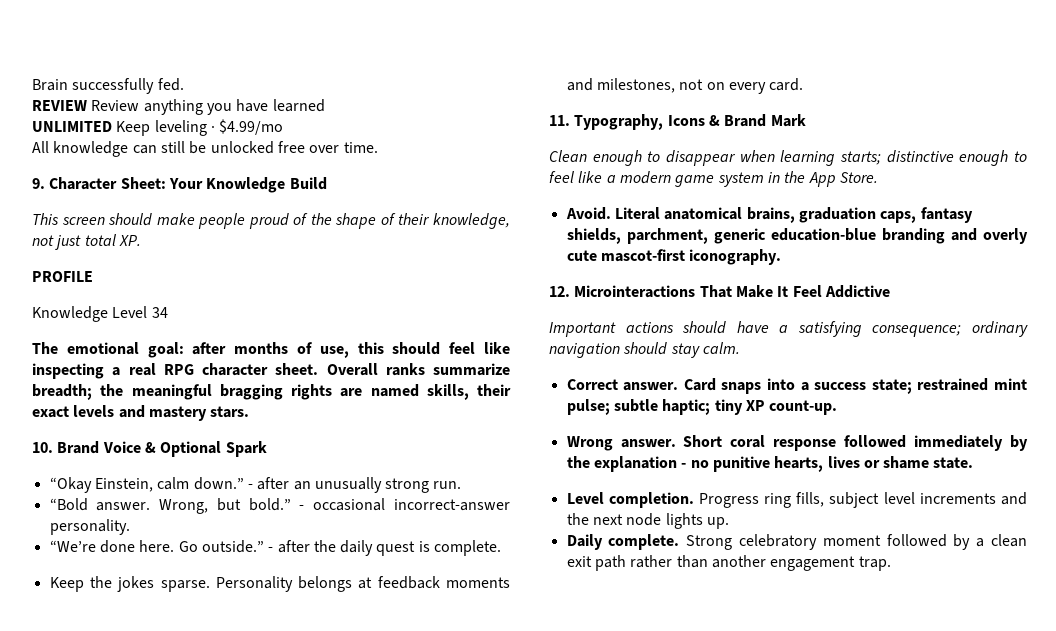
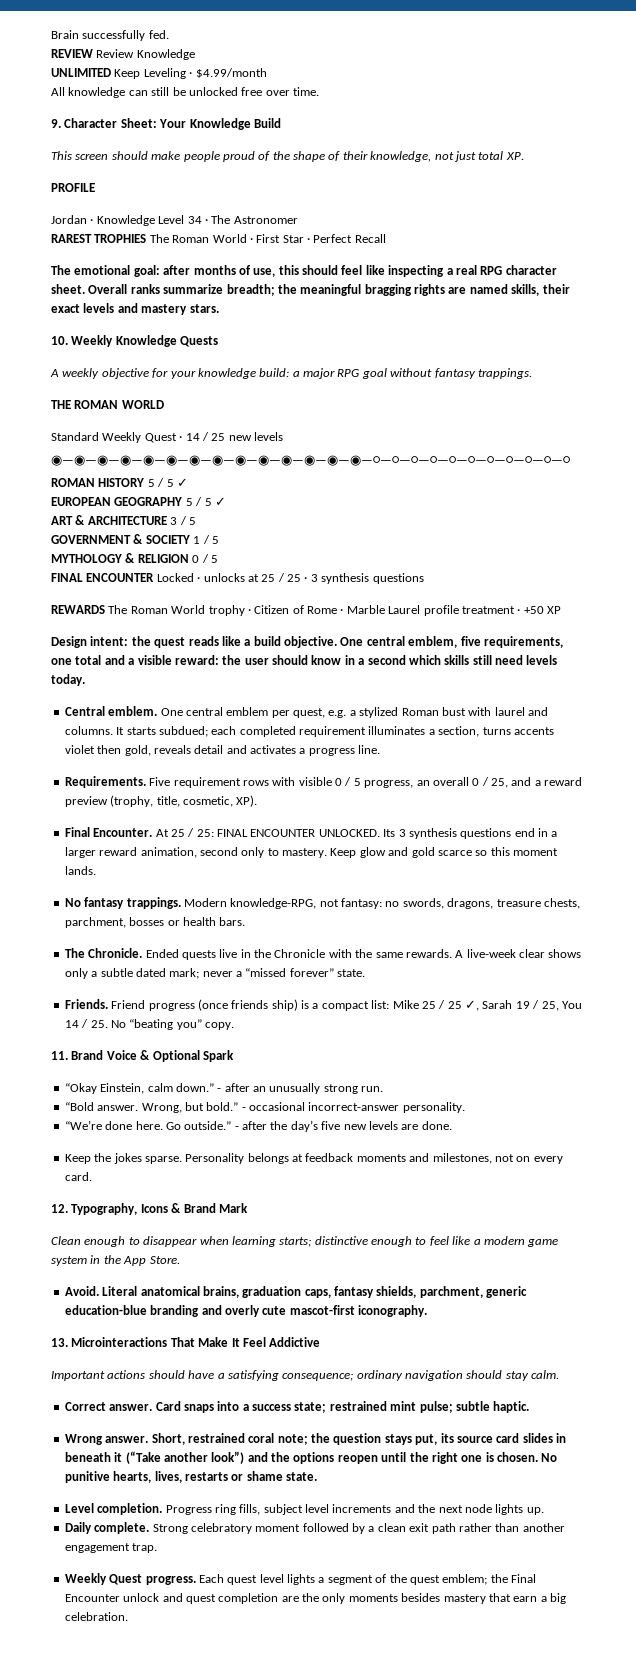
[143,99,325,115] anything you have learned -> [136,49,195,60] Knowledge
[154,119,284,136] leveling · $4.99/mo -> [143,68,267,79] Leveling · $4.99/month
(93, 276) none -> [51,215,94,224] Jordan ·
(168, 312) none -> [204,215,298,224] [51,234,386,243] · The Astronomer // RAREST TROPHIES The Roman World · First Star · Perfect Recall
(53, 447) none -> [71,335,219,347] [50,368,532,379] [51,400,164,409] [51,432,283,443] [51,455,570,466] [51,478,188,487] [51,497,226,506] [51,515,196,525] [51,534,219,544] [51,553,218,563] [51,573,424,584] [51,605,561,616] [51,636,563,648] [51,655,558,665] [51,674,85,686] [64,706,548,718] [64,726,554,737] [64,745,381,756] [64,776,583,788] [64,795,258,807] [64,827,558,839] [64,847,558,858] [64,866,96,875] [64,897,580,909] [64,917,246,928] [64,948,582,960] [64,968,366,979] [64,999,582,1011] [64,1019,234,1030] [51,1051,68,1060] Weekly Knowledge Quests // A weekly objective for your knowledge build: a major RPG goal without fantasy trappings. // THE ROMAN WORLD // Standard Weekly Quest · 14 / 25 new levels // ◉—◉—◉—◉—◉—◉—◉—◉—◉—◉—◉—◉—◉—◉—○—○—○—○—○—○—○—○—○—○—○ // ROMAN HISTORY 5 / 5 ✓ // EUROPEAN GEOGRAPHY 5 / 5 ✓ // ART & ARCHITECTURE 3 / 5 // GOVERNMENT & SOCIETY 1 / 5 // MYTHOLOGY & RELIGION 0 / 5 // FINAL ENCOUNTER Locked · unlocks at 25 / 25 · 3 synthesis questions // REWARDS The Roman World trophy · Citizen of Rome · Marble Laurel profile treatment · +50 XP // Design intent: the quest reads like a build objective. One central emblem, five requirements, one total and a visible reward: the user should know in a second which skills still need levels today. // Central emblem. One central emblem per quest, e.g. a stylized Roman bust with laurel and columns. It starts subdued; each completed requirement illuminates a section, turns accents violet then gold, reveals detail and activates a progress line. // Requirements. Five requirement rows with visible 0 / 5 progress, an overall 0 / 25, and a reward preview (trophy, title, cosmetic, XP). // Final Encounter. At 25 / 25: FINAL ENCOUNTER UNLOCKED. Its 3 synthesis questions end in a larger reward animation, second only to mastery. Keep glow and gold scarce so this moment lands. // No fantasy trappings. Modern knowledge-RPG, not fantasy: no swords, dragons, treasure chests, parchment, bosses or health bars. // The Chronicle. Ended quests live in the Chronicle with the same rewards. A live-week clear shows only a subtle dated mark; never a “missed forever” state. // Friends. Friend progress (once friends ship) is a compact list: Mike 25 / 25 ✓, Sarah 19 / 25, You 14 / 25. No “beating you” copy. // 11.
[340,540,502,556] daily quest is complete. -> [290,1120,452,1132] day’s five new levels are done.
[549,115,570,126] 11. -> [51,1204,68,1213] 12.
[549,286,570,297] 12. -> [51,1338,68,1347] 13.
[662,399,838,415] [566,435,1028,451] [566,456,860,472] haptic; tiny XP count-up. // Wrong answer. Short coral response followed immediately by the explanation - no punitive hearts, lives -> [493,1401,530,1413] [64,1433,566,1445] [64,1451,558,1464] [64,1471,228,1483] haptic. // Wrong answer. Short, restrained coral note; the question stays put, its source card slides in beneath it (“Take another look”) and the options reopen until the right one is chosen. No punitive hearts, lives, restarts
(891, 563) none -> [64,1573,536,1585] [64,1593,566,1604] [64,1612,128,1621] // Weekly Quest progress. Each quest level lights a segment of the quest emblem; the Final Encounter unlock and quest completion are the only moments besides mastery that earn a big celebration.

